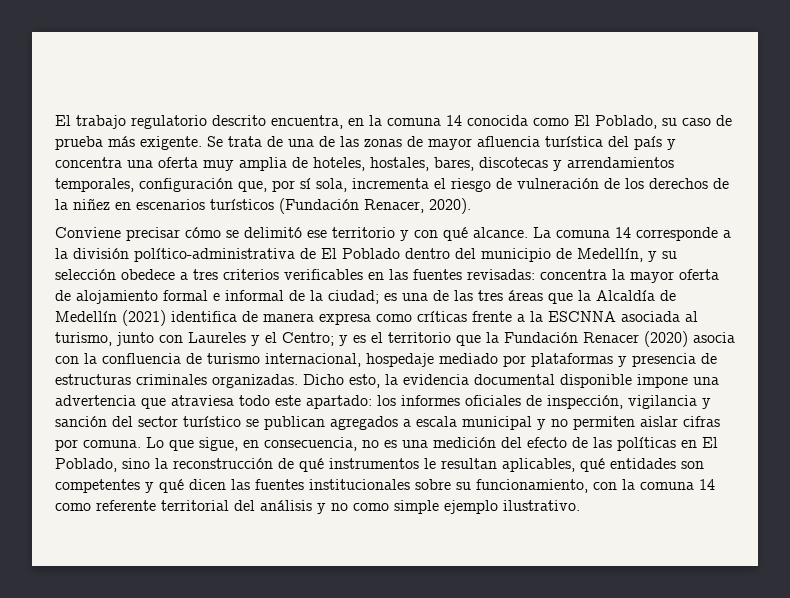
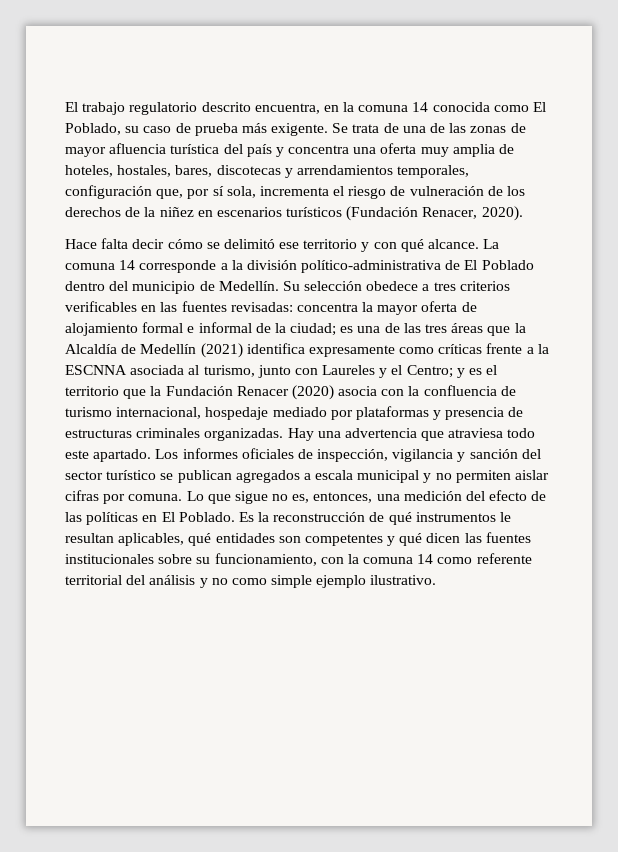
[55,227,180,241] Conviene precisar -> [65,238,165,249] Hace falta decir
[577,248,677,262] Medellín, y su -> [218,281,300,291] Medellín. Su
[242,311,371,325] de manera expresa -> [308,345,395,357] expresamente
[303,374,688,388] Dicho esto, la evidencia documental disponible impone -> [287,428,314,441] Hay
[306,395,396,409] apartado: los -> [93,449,179,462] apartado. Los
[199,437,397,451] sigue, en consecuencia, no es -> [234,491,373,504] sigue no es, entonces,
[55,458,150,472] Poblado, sino -> [178,512,254,522] Poblado. Es

